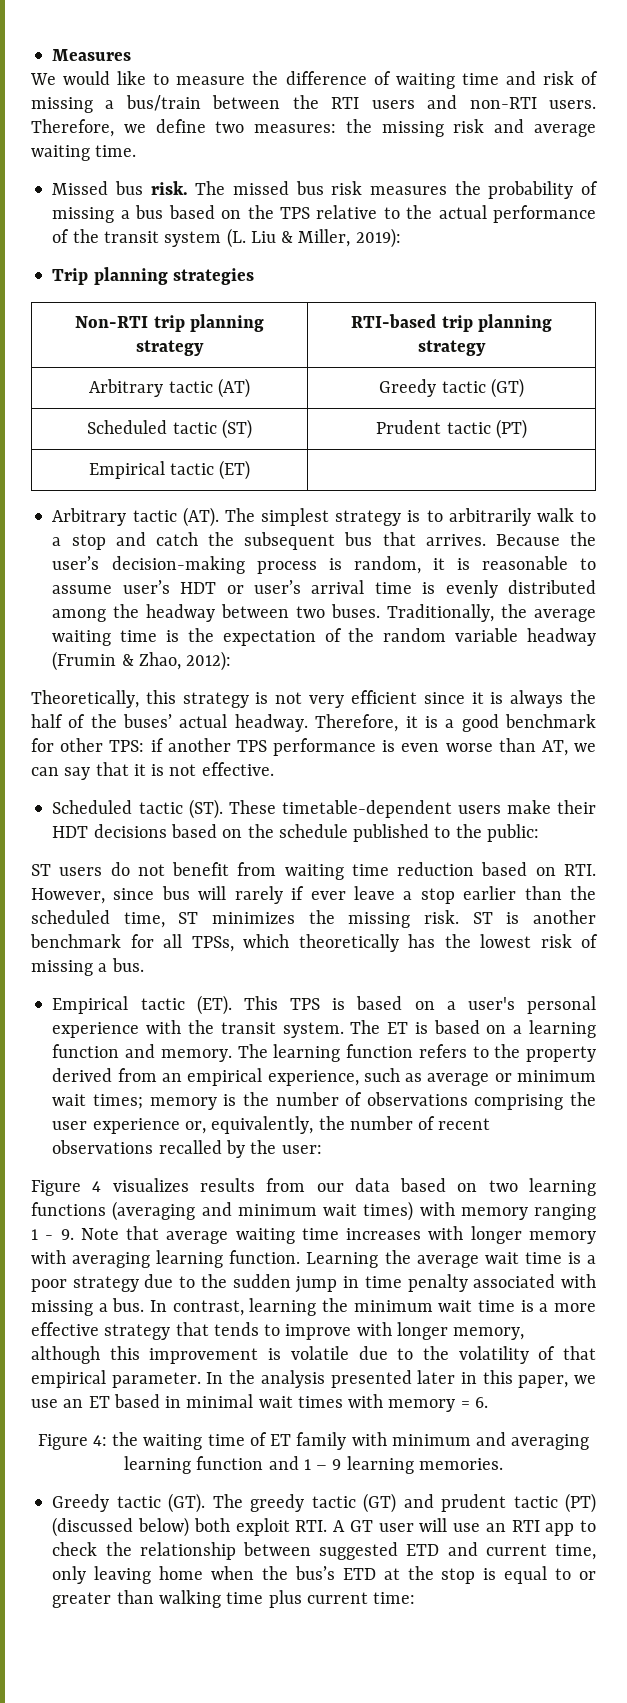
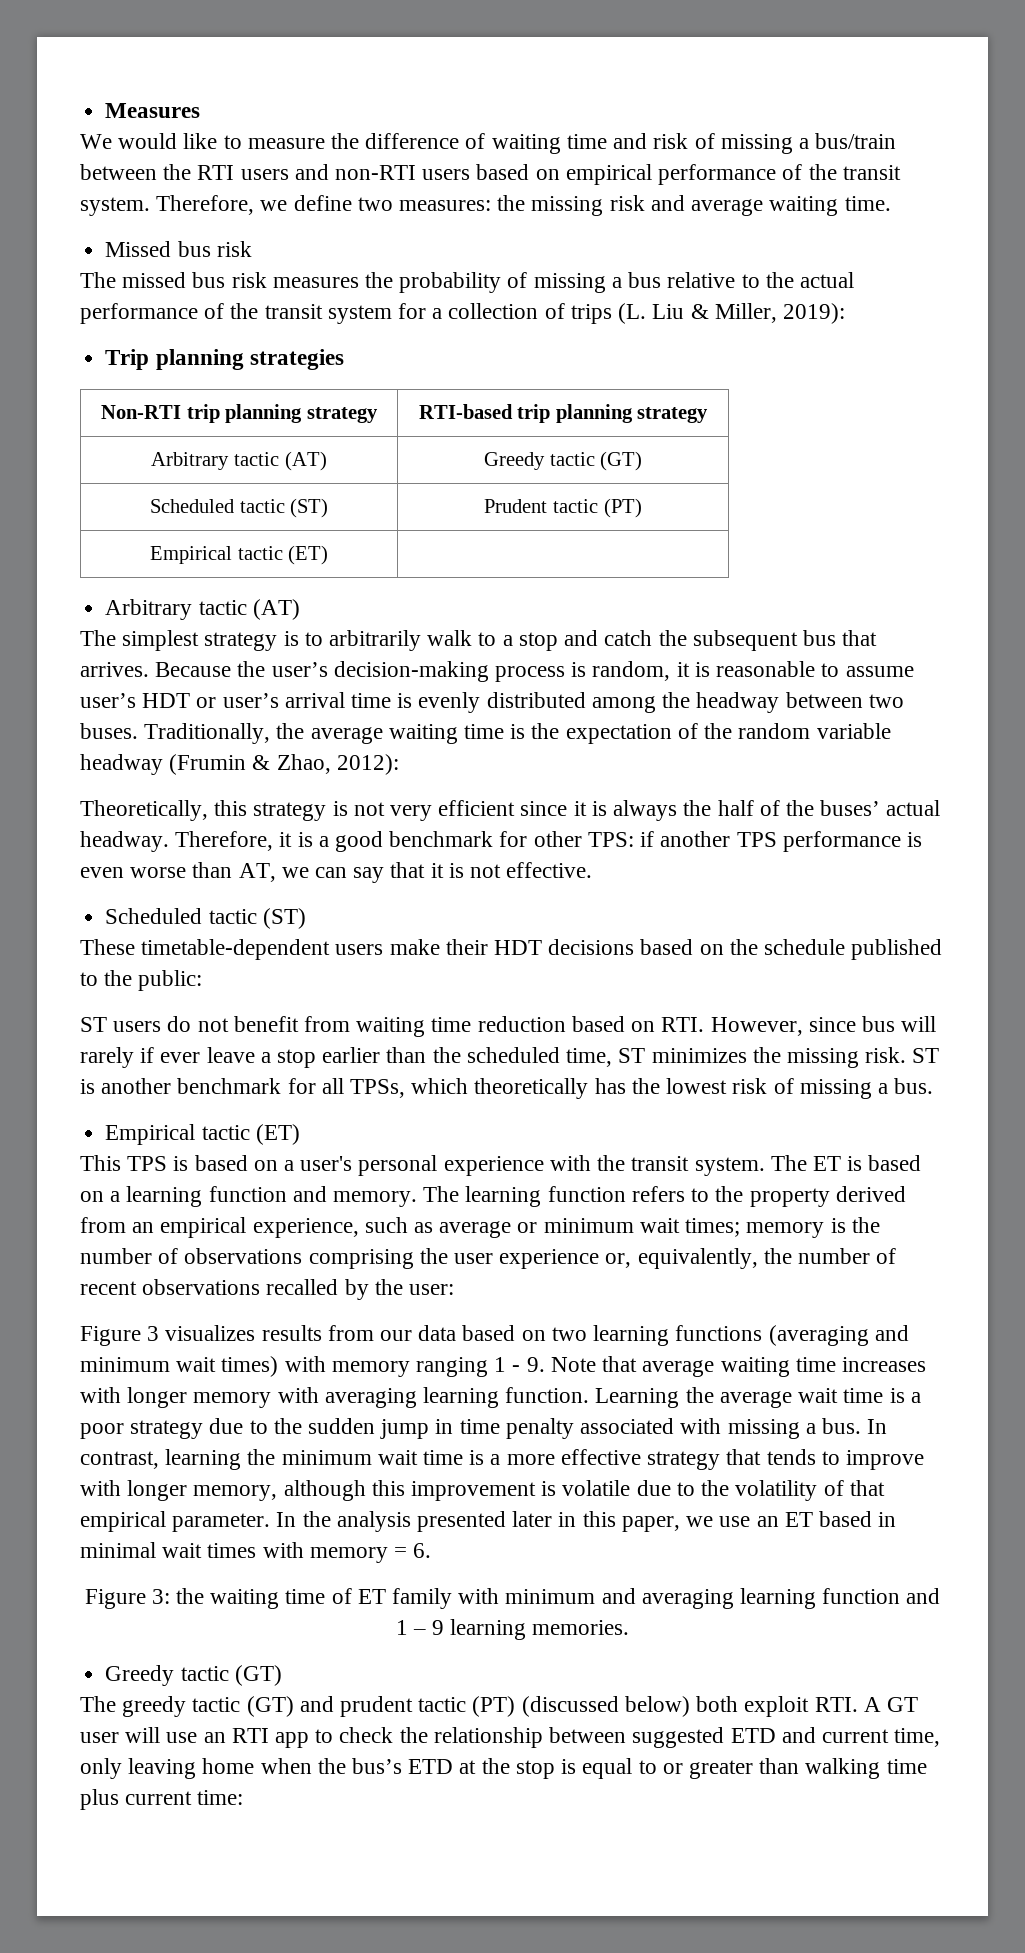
[549,100,596,109] users. -> [422,164,901,185] [80,197,150,216] users based on empirical performance of the transit system.
[150,181,188,195] risk. -> [216,241,252,257] risk //
[168,205,310,219] based on the TPS -> (662, 280) none
(222, 239) none -> [398,303,612,324] for a collection of trips
[182,507,219,527] (AT). -> [252,599,300,620] (AT) //
[188,799,223,819] (ST). -> [262,908,306,929] (ST) //
[196,995,232,1015] (ET). -> [255,1124,300,1145] (ET) //
[92,1181,102,1192] 4 -> [147,1326,160,1341] 3
[92,1435,107,1446] 4: -> [151,1589,170,1604] 3:
[168,1493,206,1513] (GT). -> [234,1665,282,1686] (GT) //

